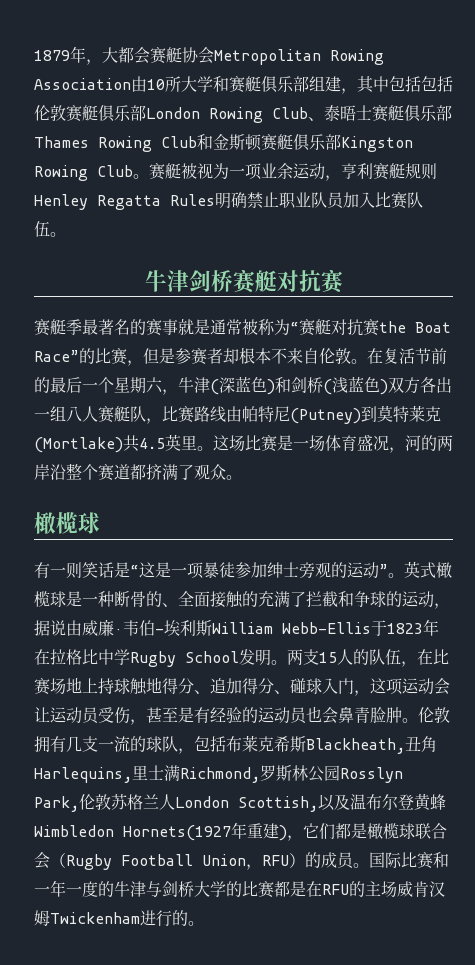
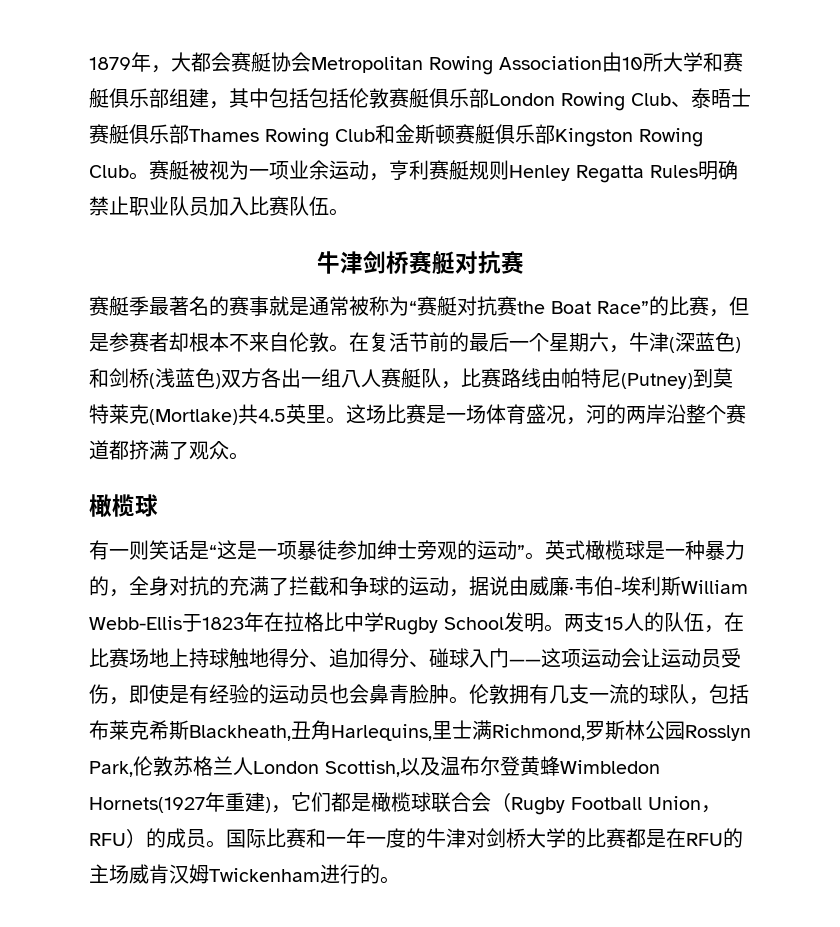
[114,591,243,608] 断骨的、全面接触 -> [705,540,745,560] [89,576,209,597] 暴力的，全身对抗
[354,690,370,696] ， -> [509,659,541,666] ——
[146,707,178,723] 甚至 -> [129,684,169,704] 即使
[146,881,162,897] 与 -> [466,828,486,848] 对

